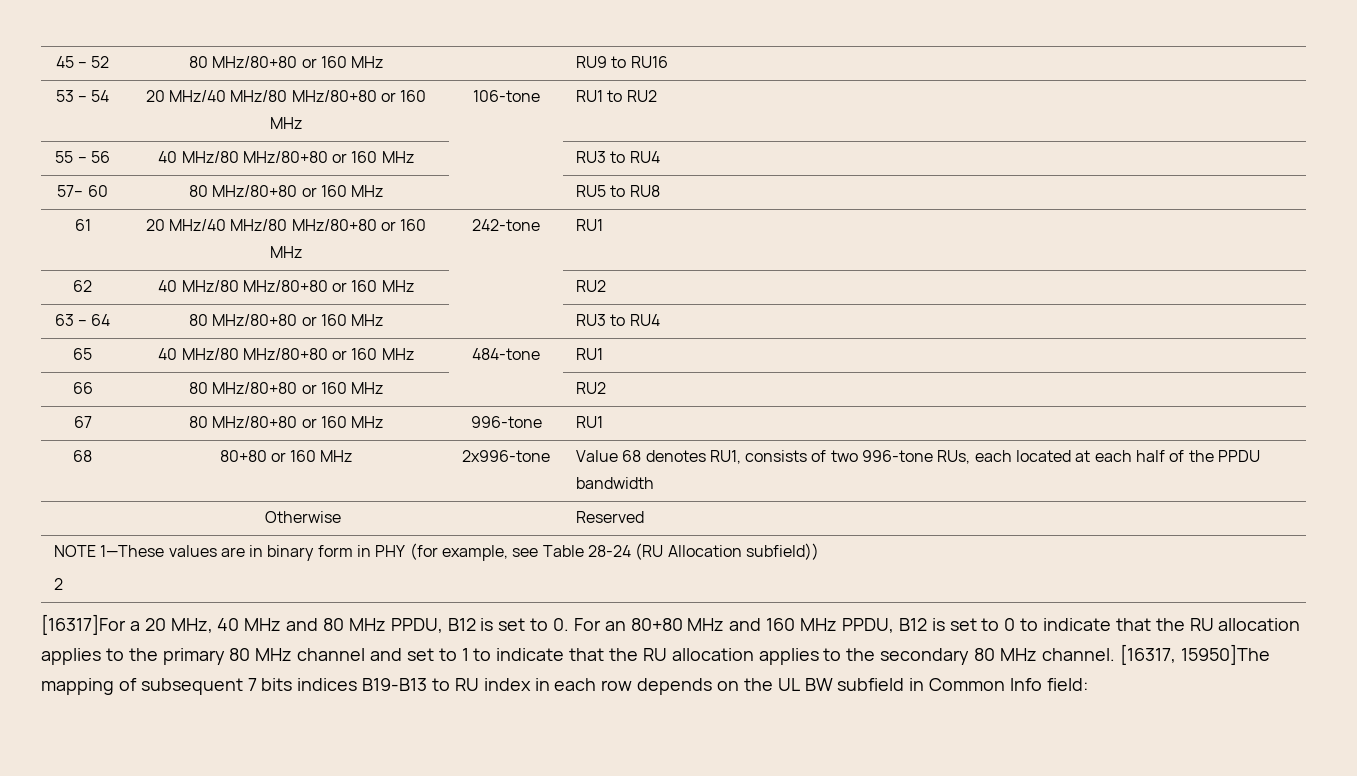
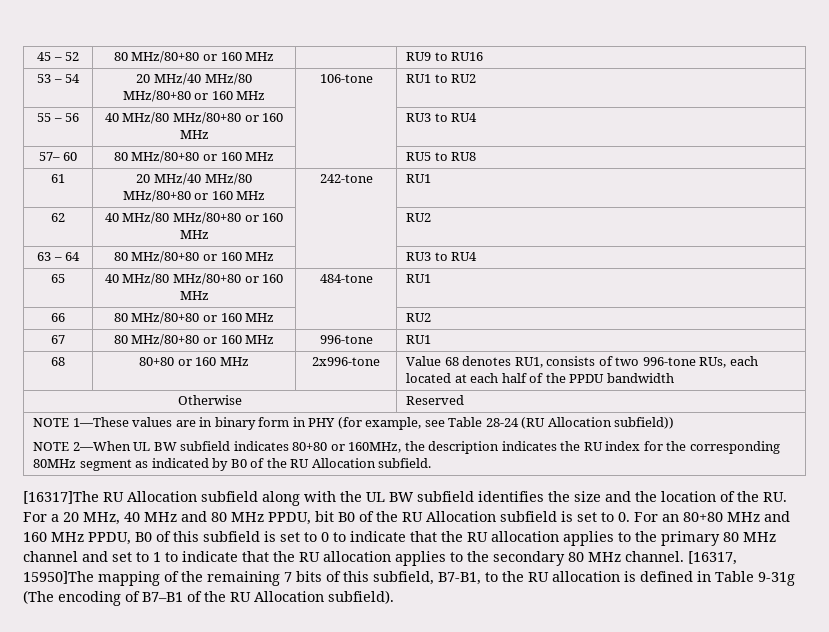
[53,578,63,590] [41,614,126,635] 2 // [16317]For -> [33,441,780,454] [33,458,432,471] [23,491,787,506] [23,512,47,522] NOTE 2—When UL BW subfield indicates 80+80 or 160MHz, the description indicates the RU index for the corresponding 80MHz segment as indicated by B0 of the RU Allocation subfield. // [16317]The RU Allocation subfield along with the UL BW subfield identifies the size and the location of the RU. For
[447,618,476,631] B12 -> [315,511,557,522] bit B0 of the RU Allocation subfield
[898,618,927,631] B12 -> [135,531,260,542] B0 of this subfield
[140,678,1088,695] subsequent 7 bits indices B19-B13 to RU index in each row depends on the UL BW subfield in Common Info field: -> [181,571,795,586] [23,590,394,606] the remaining 7 bits of this subfield, B7-B1, to the RU allocation is defined in Table 9-31g (The encoding of B7–B1 of the RU Allocation subfield).

